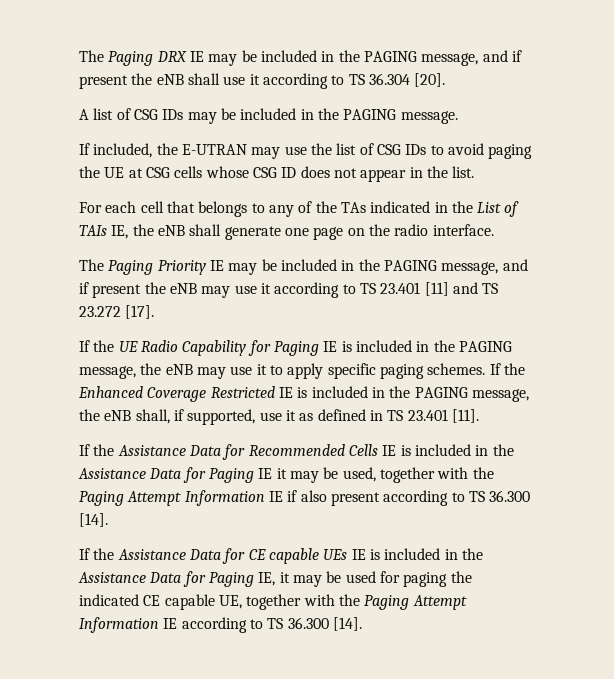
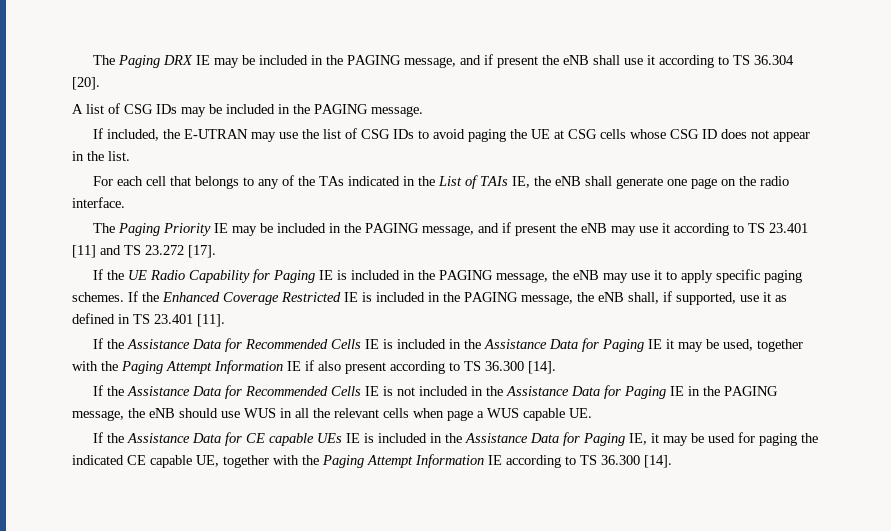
(108, 520) none -> [93,385,779,399] [72,408,592,421] // If the Assistance Data for Recommended Cells IE is not included in the Assistance Data for Paging IE in the PAGING message, the eNB should use WUS in all the relevant cells when page a WUS capable UE.

